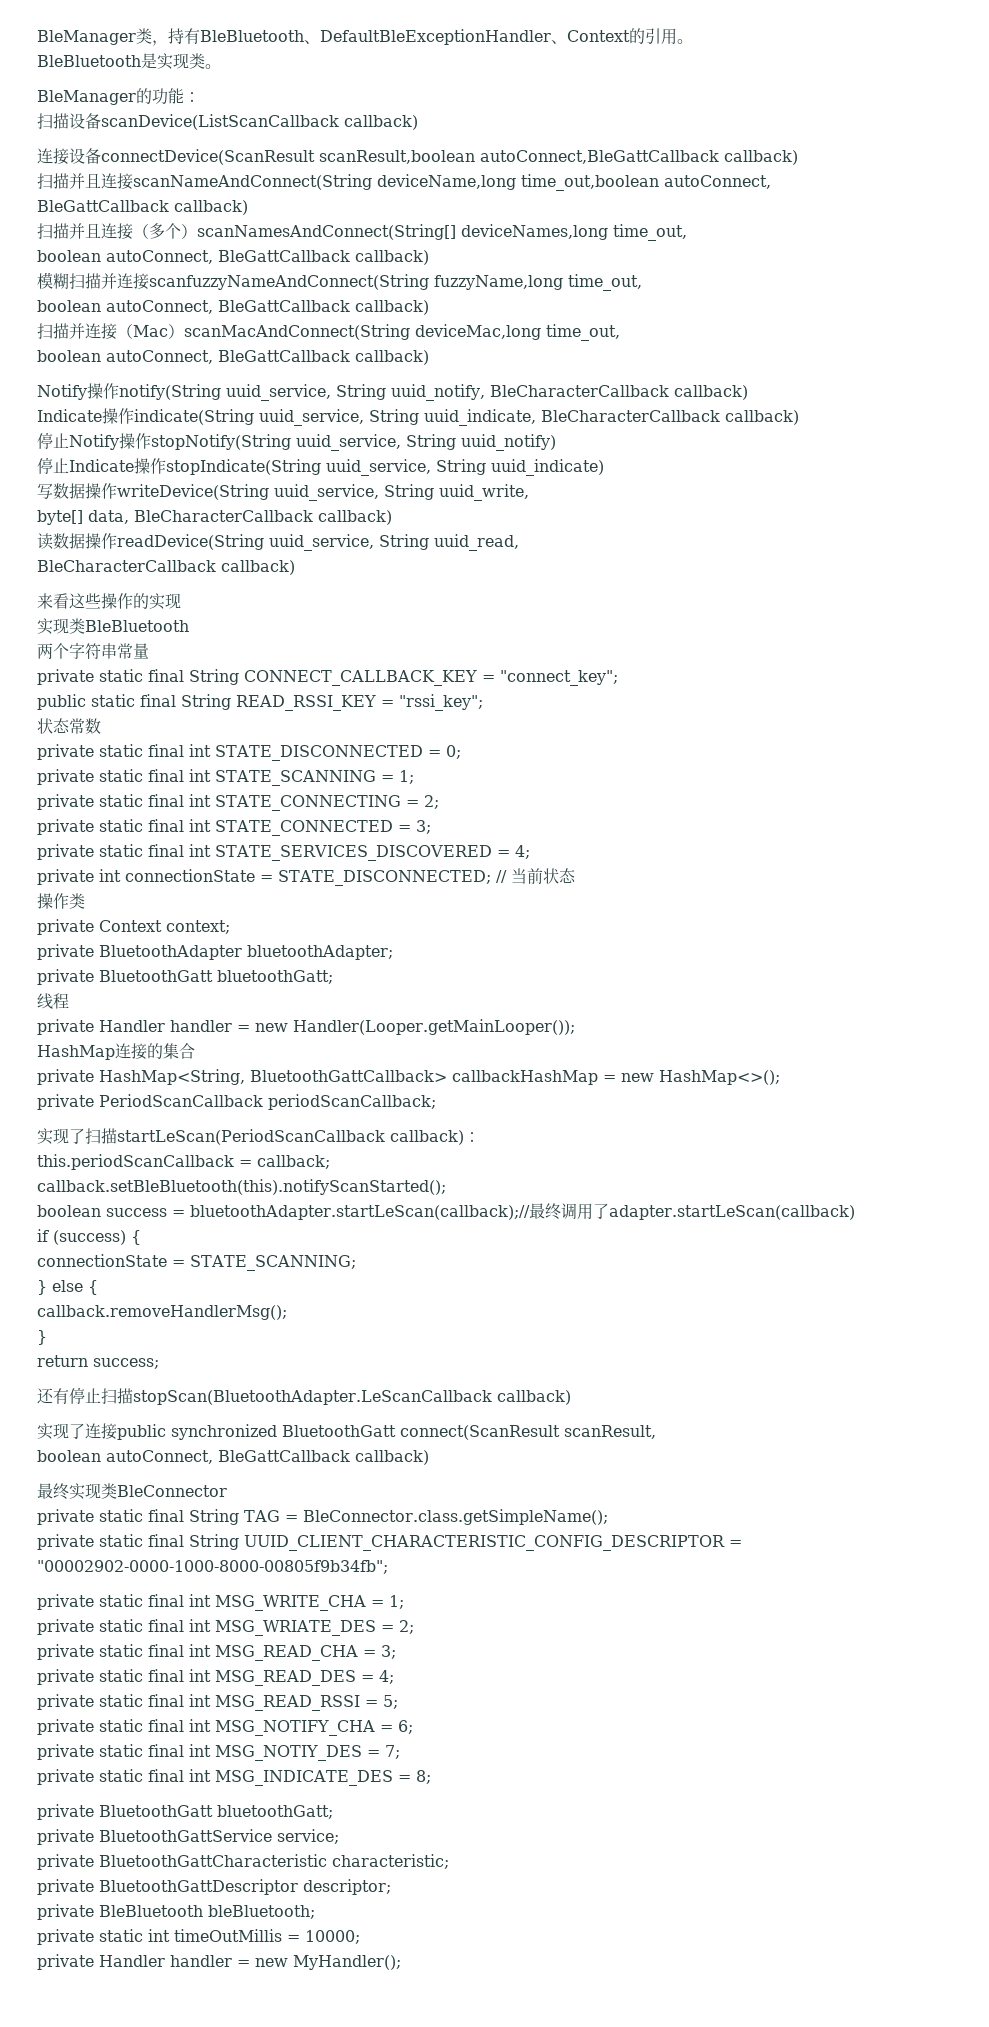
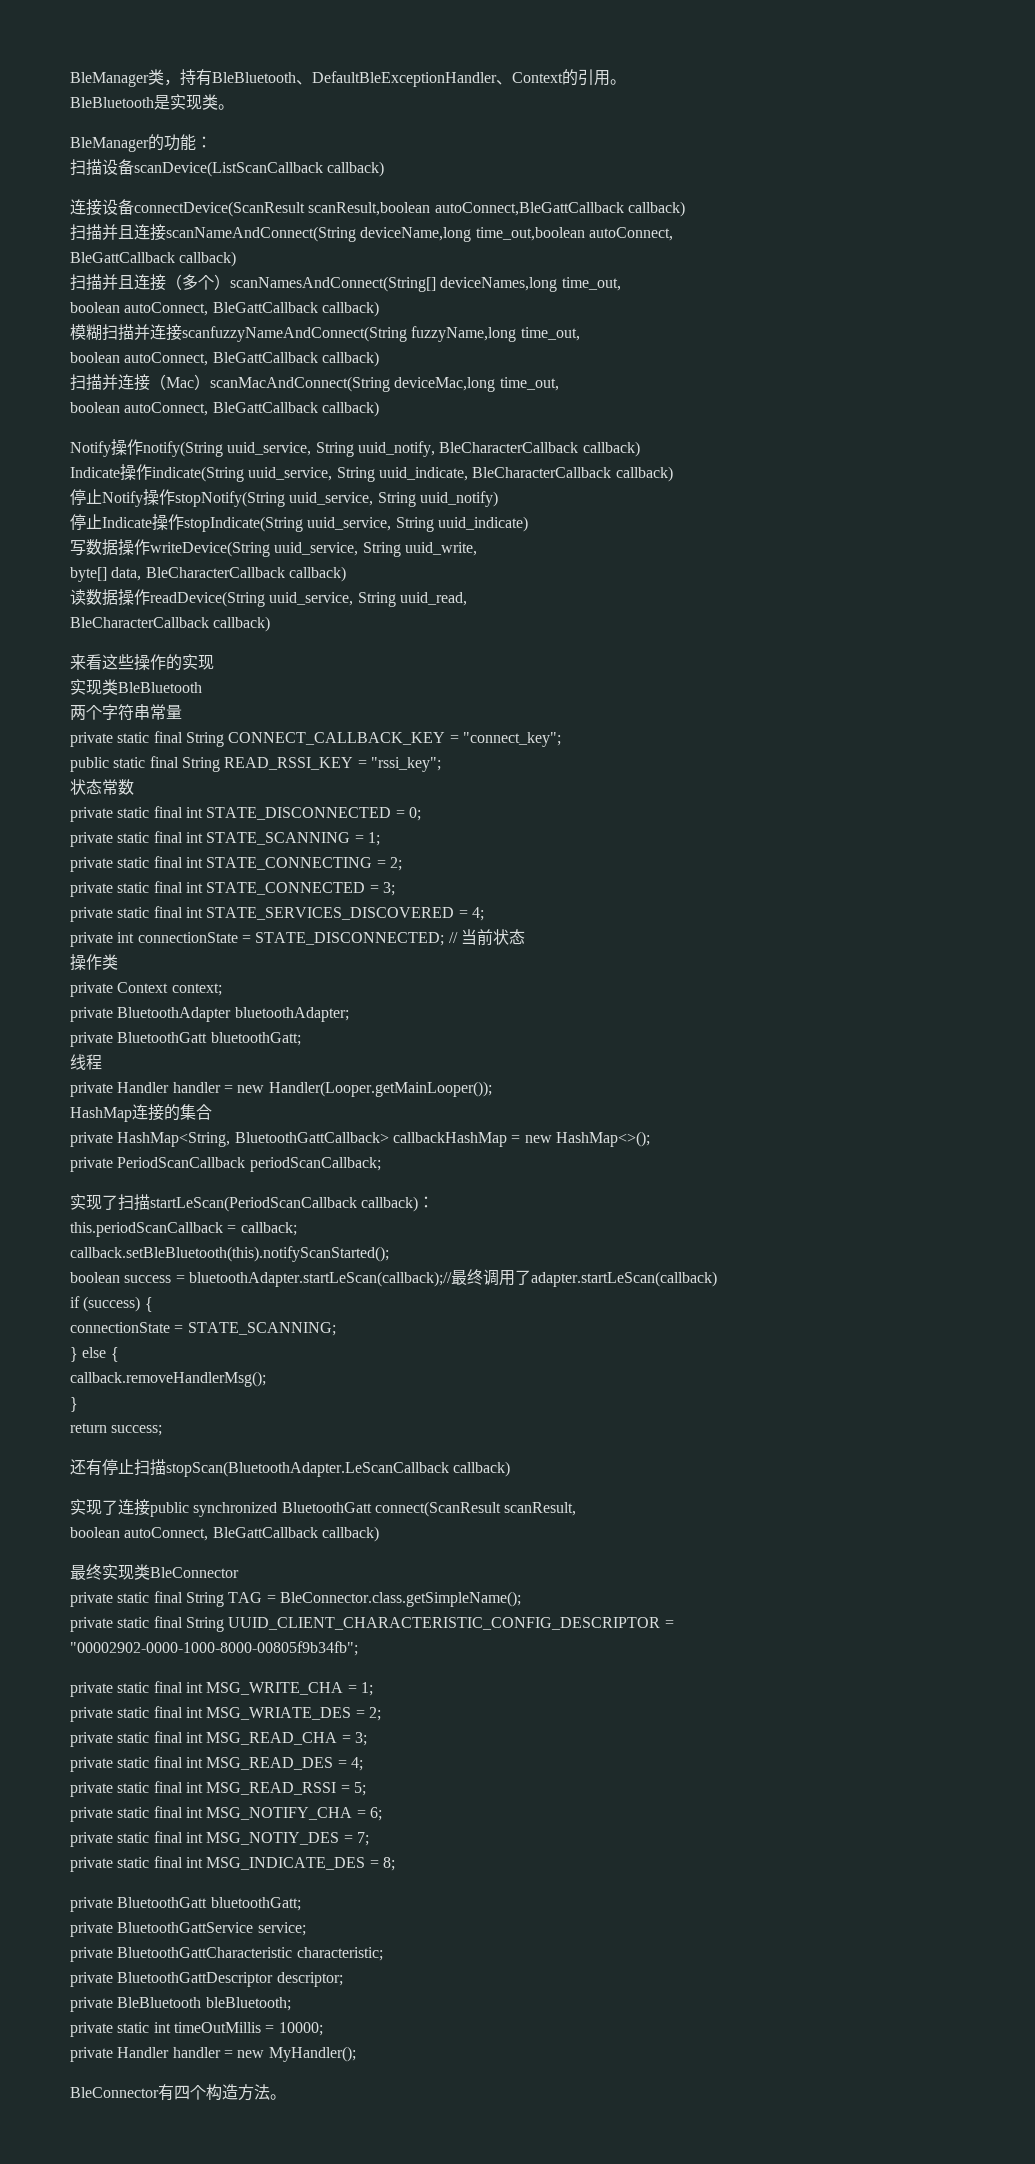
(401, 1962) none -> [70,2084,286,2101] // BleConnector有四个构造方法。

